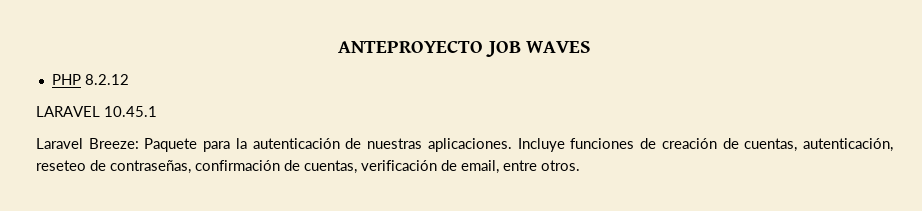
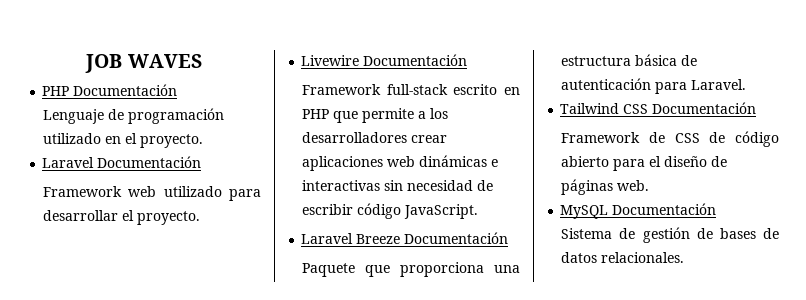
[338,40,484,53] ANTEPROYECTO -> (85, 63) none
[84,74,129,85] [36,106,157,117] [36,138,894,152] [36,160,580,174] 8.2.12 // LARAVEL 10.45.1 // Laravel Breeze: Paquete para la autenticación de nuestras aplicaciones. Incluye funciones de creación de cuentas, autenticación, reseteo de contraseñas, confirmación de cuentas, verificación de email, entre otros. -> [73,84,178,96] [43,108,225,124] [43,133,204,148] [42,156,202,168] [43,186,261,201] [43,210,201,225] [301,54,468,66] [302,84,520,95] [302,108,449,123] [302,132,448,143] [302,155,499,171] [302,180,494,191] [302,203,479,219] [301,232,509,244] [302,262,520,277] [561,54,698,66] [561,78,747,94] [560,102,757,114] [561,131,779,147] [561,156,728,171] [561,179,650,195] [560,203,717,219] [561,227,779,243] [561,252,685,263] Documentación // Lenguaje de programación utilizado en el proyecto. // Laravel Documentación // Framework web utilizado para desarrollar el proyecto. // Livewire Documentación // Framework full-stack escrito en PHP que permite a los desarrolladores crear aplicaciones web dinámicas e interactivas sin necesidad de escribir código JavaScript. // Laravel Breeze Documentación // Paquete que proporciona una estructura básica de autenticación para Laravel. // Tailwind CSS Documentación // Framework de CSS de código abierto para el diseño de páginas web. // MySQL Documentación // Sistema de gestión de bases de datos relacionales.

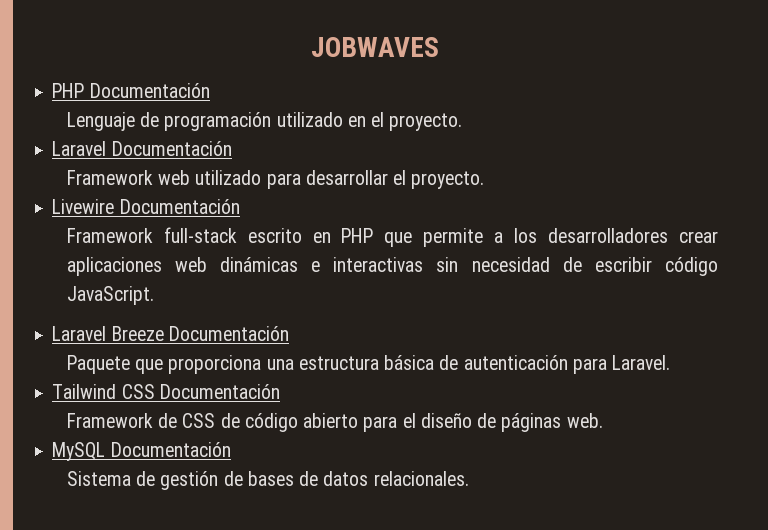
[85,54,202,73] JOB WAVES -> [310,37,439,57] JOBWAVES

